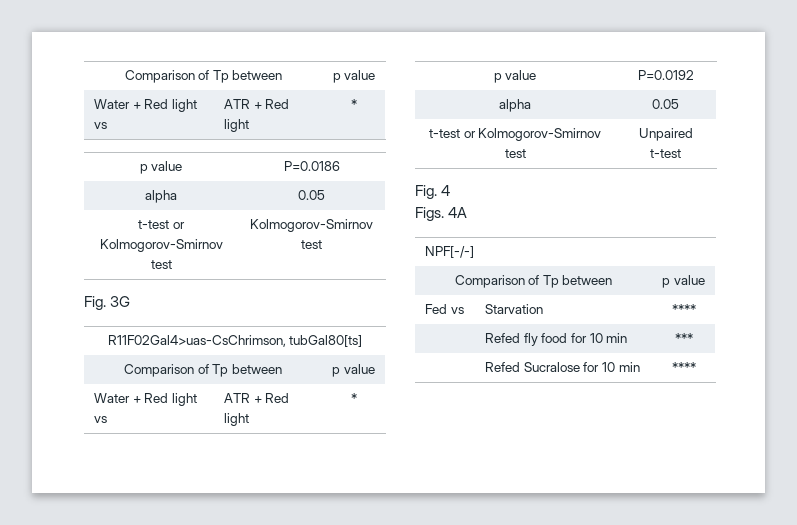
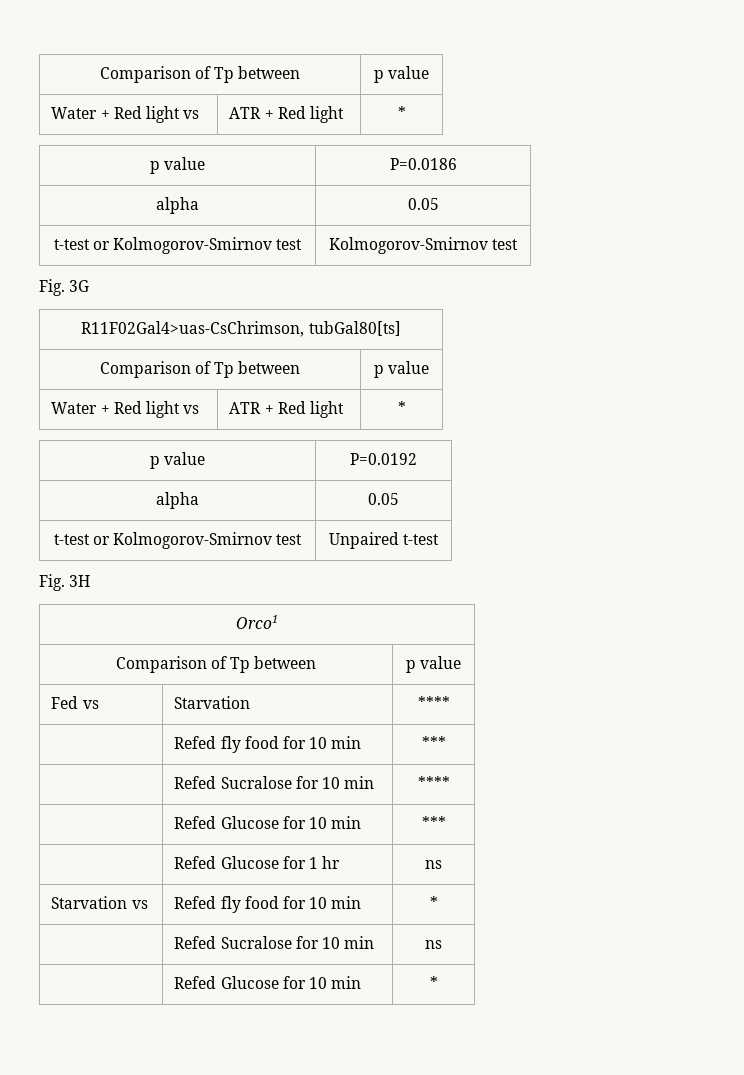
[441,185,451,196] [415,207,468,221] [425,246,475,258] 4 // Figs. 4A // NPF[-/-] -> [69,575,91,587] [236,615,278,629] 3H // Orco1
(696, 367) none -> [174,816,362,829] [421,816,446,829] [174,856,341,869] [425,860,442,869] [51,896,148,909] [174,896,362,913] [429,896,438,909] [174,936,375,949] [425,940,442,949] [174,976,362,989] [429,976,438,989] // | Refed Glucose for 10 min | *** // | Refed Glucose for 1 hr | ns // Starvation vs | Refed fly food for 10 min | * // | Refed Sucralose for 10 min | ns // | Refed Glucose for 10 min | *

